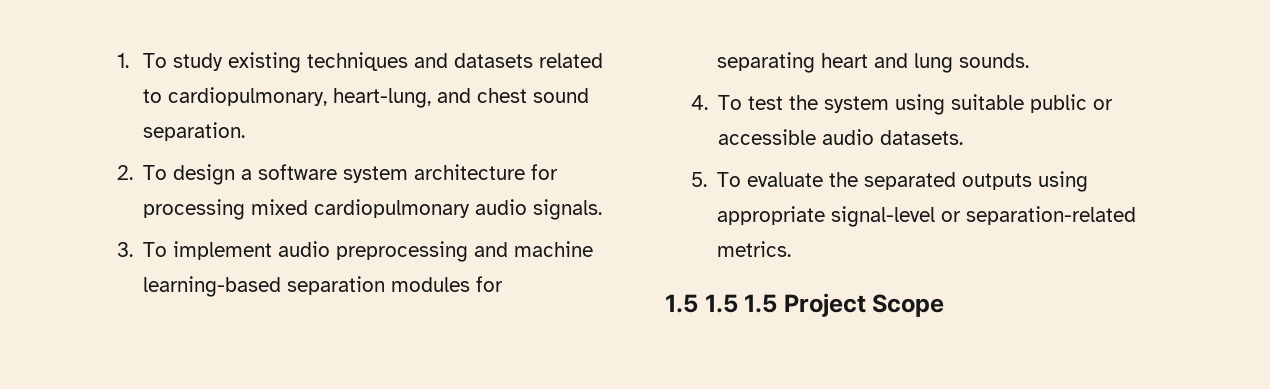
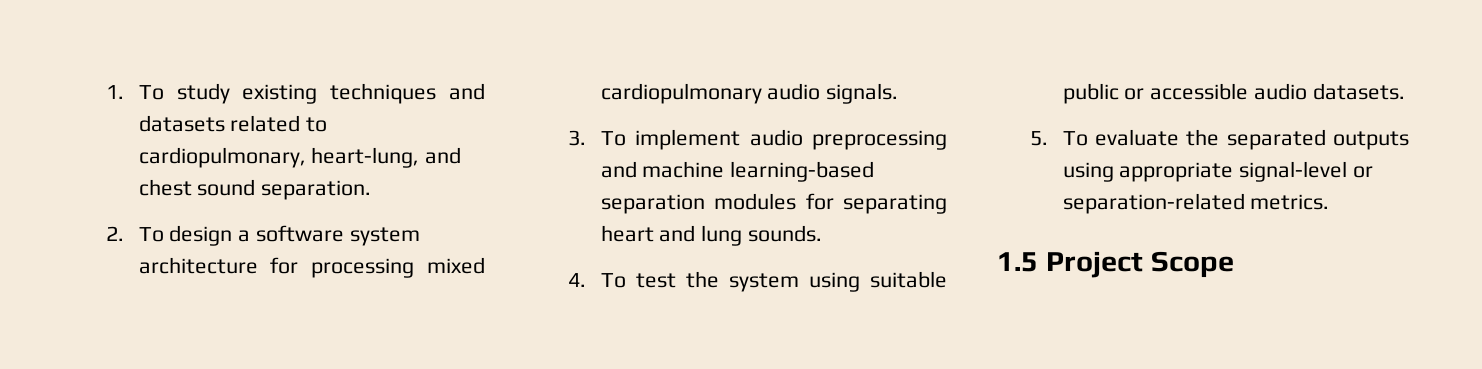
[704,294,778,313] 1.5 1.5 -> (1038, 262) none

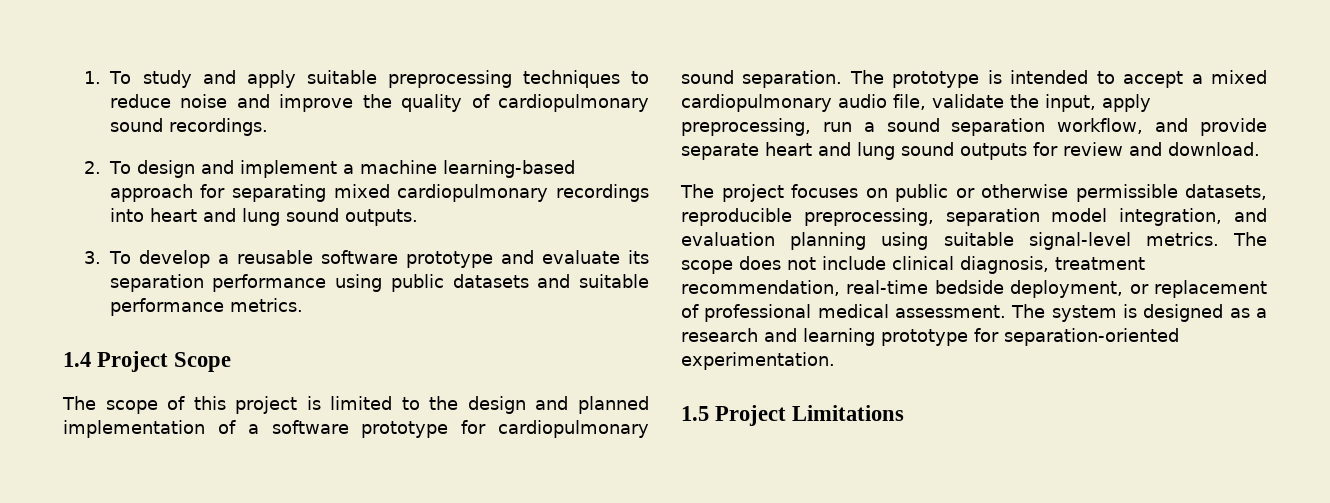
[242,83,485,104] [138,115,328,132] [138,147,462,168] [138,179,372,200] [105,225,420,246] [138,257,485,278] [600,83,899,104] [567,129,947,150] [600,161,875,182] [600,193,947,214] [600,225,823,246] [567,271,947,292] [1062,83,1405,104] [1029,129,1409,150] [1062,161,1374,182] [1062,193,1330,214] existing techniques and datasets related to cardiopulmonary, heart-lung, and chest sound separation. // 2. To design a software system architecture for processing mixed cardiopulmonary audio signals. // 3. To implement audio preprocessing and machine learning-based separation modules for separating heart and lung sounds. // 4. To test the system using suitable public or accessible audio datasets. // 5. To evaluate the separated outputs using appropriate signal-level or separation-related metrics. -> [202,70,649,88] [109,94,649,112] [109,118,268,136] [83,160,576,178] [109,184,650,202] [109,208,418,226] [83,250,649,268] [109,274,650,292] [109,298,303,316] [63,351,232,372] [62,396,649,414] [63,420,649,438] [681,70,1267,88] [681,94,1151,112] [681,118,1267,136] [681,142,1260,160] [680,184,1267,202] [681,208,1267,226] [681,232,1267,250] [681,256,1145,274] [681,280,1267,298] [681,304,1267,322] [681,328,1179,346] [681,352,835,370] and apply suitable preprocessing techniques to reduce noise and improve the quality of cardiopulmonary sound recordings. // 2. To design and implement a machine learning-based approach for separating mixed cardiopulmonary recordings into heart and lung sound outputs. // 3. To develop a reusable software prototype and evaluate its separation performance using public datasets and suitable performance metrics. // 1.4 Project Scope // The scope of this project is limited to the design and planned implementation of a software prototype for cardiopulmonary sound separation. The prototype is intended to accept a mixed cardiopulmonary audio file, validate the input, apply preprocessing, run a sound separation workflow, and provide separate heart and lung sound outputs for review and download. // The project focuses on public or otherwise permissible datasets, reproducible preprocessing, separation model integration, and evaluation planning using suitable signal-level metrics. The scope does not include clinical diagnosis, treatment recommendation, real-time bedside deployment, or replacement of professional medical assessment. The system is designed as a research and learning prototype for separation-oriented experimentation.
[1150,251,1234,278] Scope -> [792,405,905,421] Limitations

